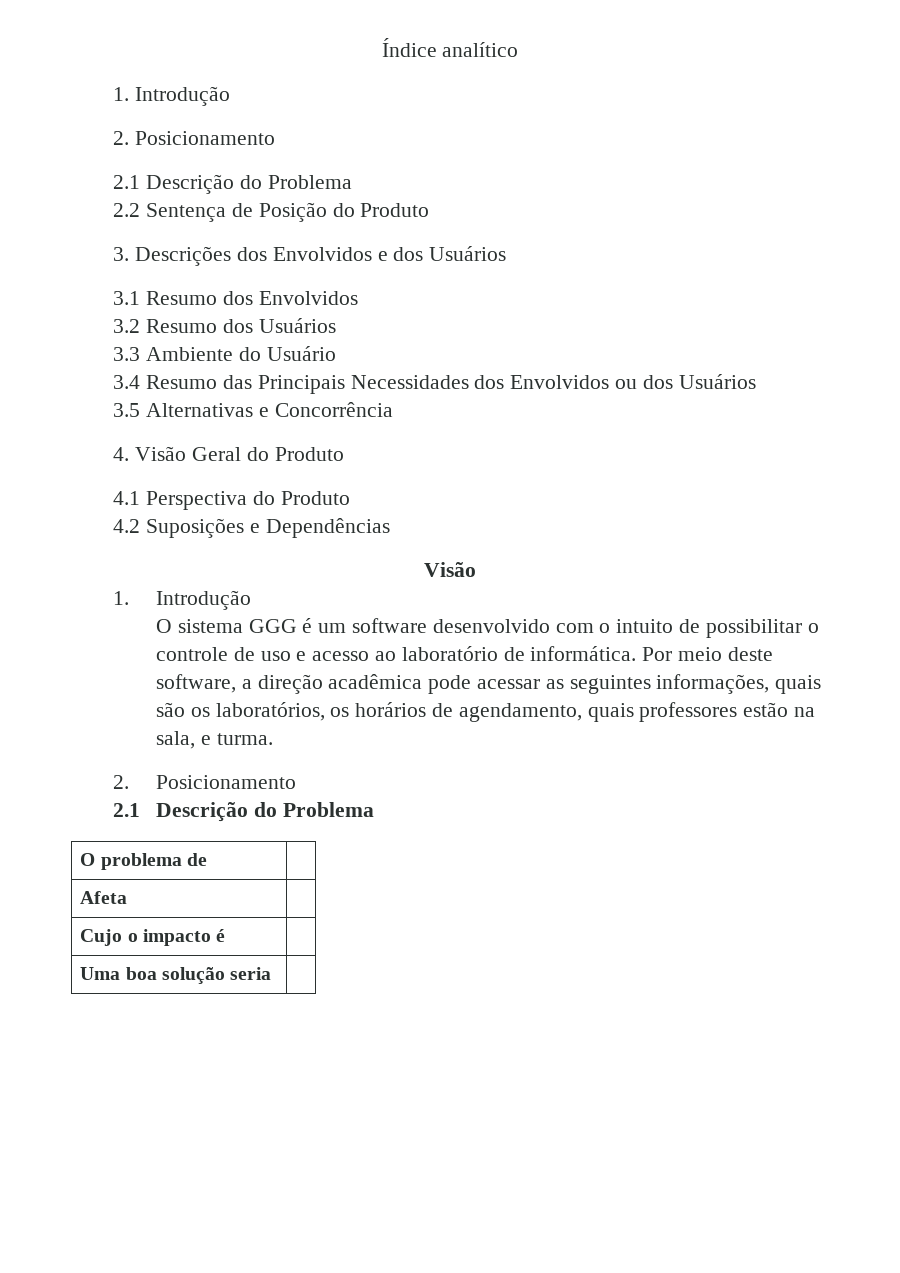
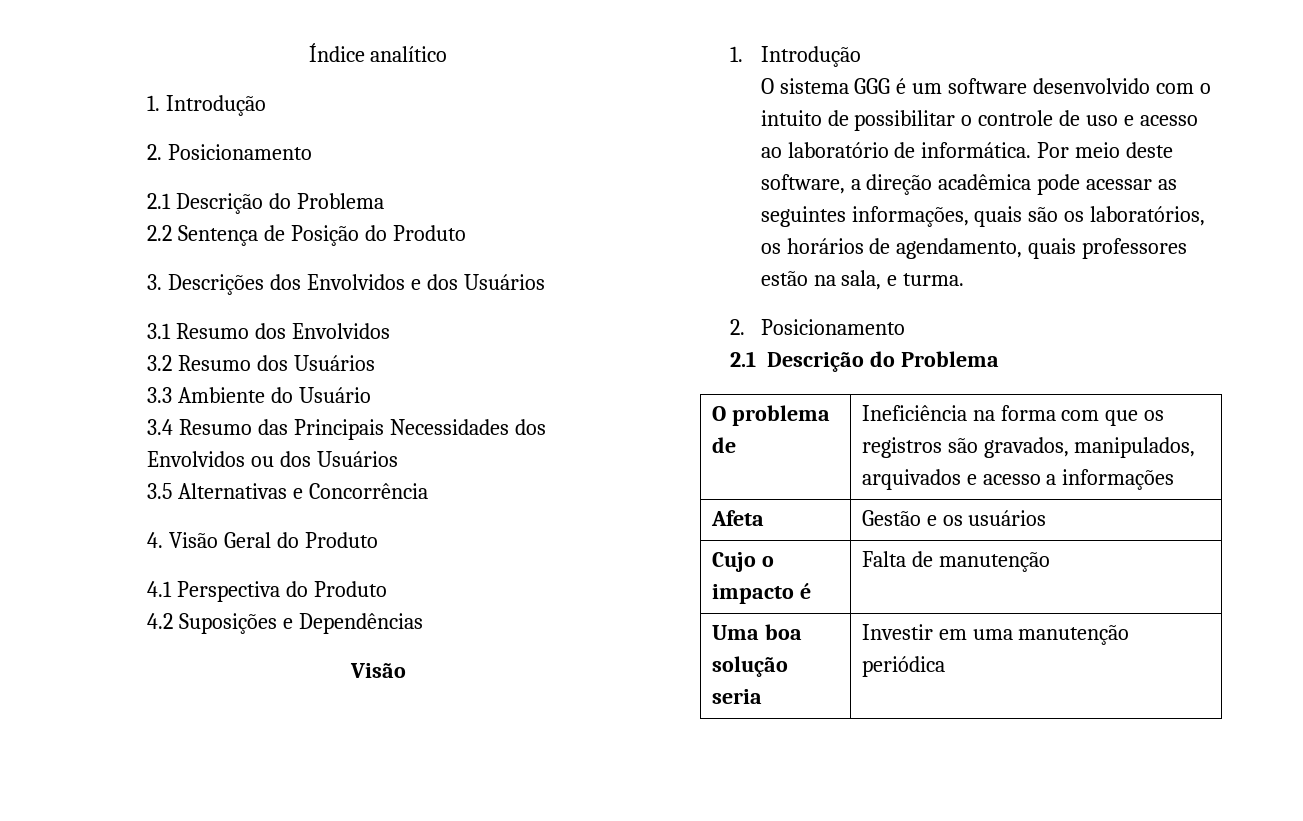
[80,891,128,904] // Afeta | -> [861,405,1165,426] [861,437,1196,458] [861,469,1175,490] [710,510,764,526] [861,510,1047,526] Ineficiência na forma com que os registros são gravados, manipulados, arquivados e acesso a informações // Afeta | Gestão e os usuários
(226, 935) none -> [861,551,1050,572] Falta de manutenção
(272, 973) none -> [861,624,1130,645] [861,656,945,677] Investir em uma manutenção periódica

